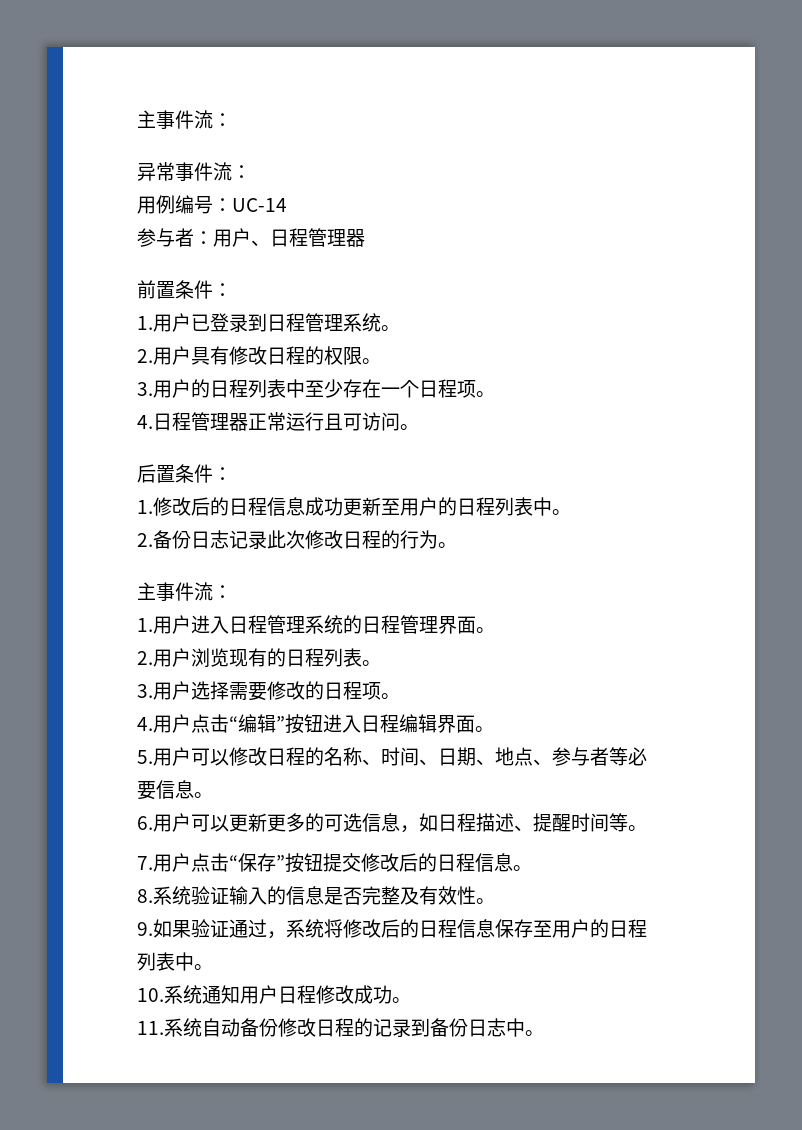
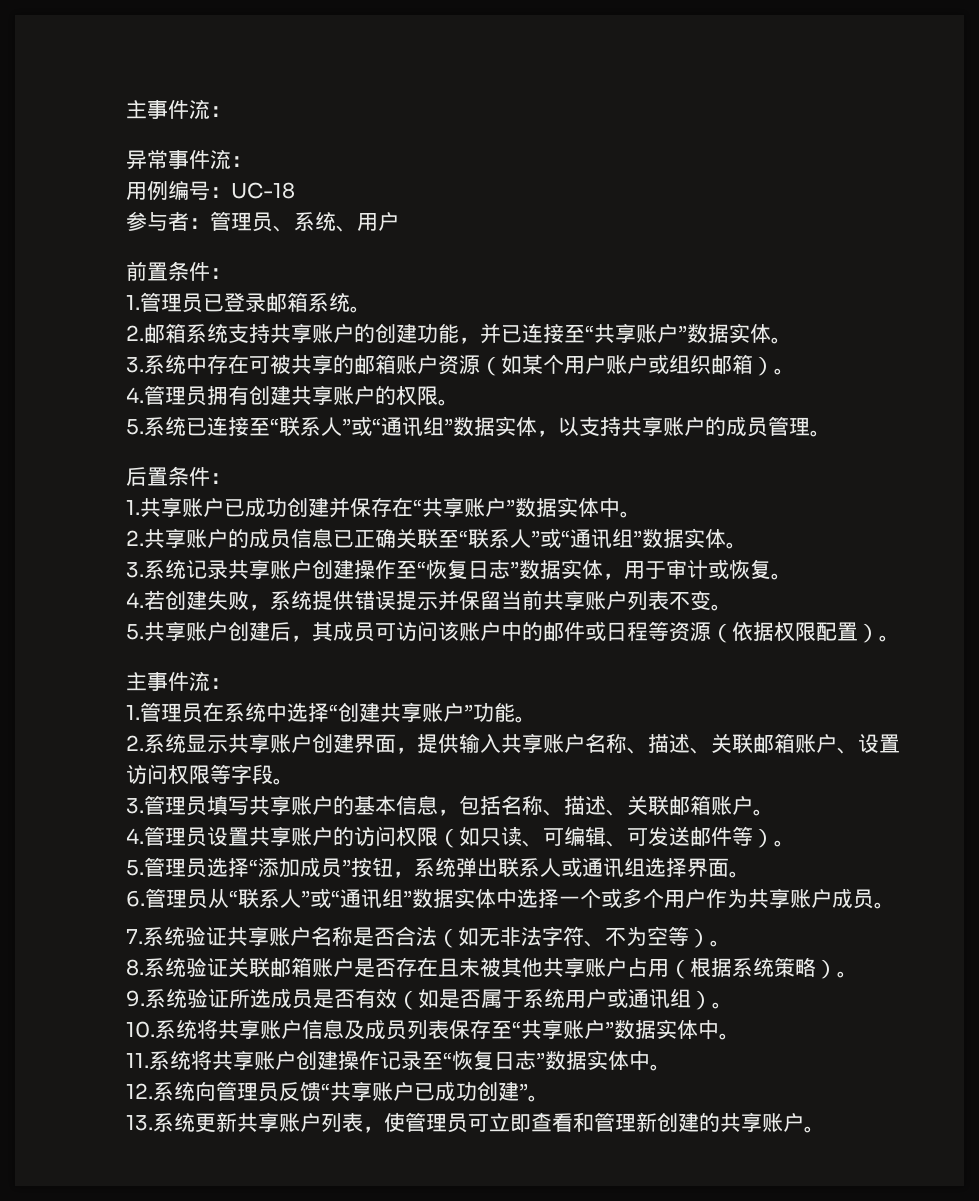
[232,198,287,212] UC-14 -> [231,182,295,199] UC-18
[213,228,365,247] 用户、日程管理器 -> [210,211,399,232] 管理员、系统、用户
[153,313,400,332] [137,346,381,365] [137,379,495,398] [137,412,419,431] [137,464,232,483] [137,497,571,516] [137,530,457,549] [137,582,232,601] [137,615,495,634] [137,648,381,667] [137,681,400,701] [137,714,494,734] [137,747,647,766] [137,780,213,800] [137,813,647,833] [137,853,532,873] [137,886,495,905] [137,919,647,939] [137,952,213,971] [137,985,411,1004] [137,1018,525,1037] 用户已登录到日程管理系统。 // 2.用户具有修改日程的权限。 // 3.用户的日程列表中至少存在一个日程项。 // 4.日程管理器正常运行且可访问。 // 后置条件： // 1.修改后的日程信息成功更新至用户的日程列表中。 // 2.备份日志记录此次修改日程的行为。 // 主事件流： // 1.用户进入日程管理系统的日程管理界面。 // 2.用户浏览现有的日程列表。 // 3.用户选择需要修改的日程项。 // 4.用户点击“编辑”按钮进入日程编辑界面。 // 5.用户可以修改日程的名称、时间、日期、地点、参与者等必要信息。 // 6.用户可以更新更多的可选信息，如日程描述、提醒时间等。 // 7.用户点击“保存”按钮提交修改后的日程信息。 // 8.系统验证输入的信息是否完整及有效性。 // 9.如果验证通过，系统将修改后的日程信息保存至用户的日程列表中。 // 10.系统通知用户日程修改成功。 // 11.系统自动备份修改日程的记录到备份日志中 -> [140,292,371,313] [126,323,792,344] [126,354,795,376] [126,385,459,406] [126,416,831,437] [126,466,231,486] [126,497,641,518] [126,528,747,549] [126,559,792,580] [126,590,732,611] [126,621,900,643] [126,671,231,691] [126,702,536,723] [126,733,900,754] [126,764,294,785] [126,795,774,816] [126,826,795,848] [126,857,750,878] [126,888,895,909] [126,926,731,948] [126,957,858,979] [126,988,733,1010] [126,1019,740,1040] [126,1050,671,1071] [126,1081,549,1102] [126,1112,804,1133] 管理员已登录邮箱系统。 // 2.邮箱系统支持共享账户的创建功能，并已连接至“共享账户”数据实体。 // 3.系统中存在可被共享的邮箱账户资源（如某个用户账户或组织邮箱）。 // 4.管理员拥有创建共享账户的权限。 // 5.系统已连接至“联系人”或“通讯组”数据实体，以支持共享账户的成员管理。 // 后置条件： // 1.共享账户已成功创建并保存在“共享账户”数据实体中。 // 2.共享账户的成员信息已正确关联至“联系人”或“通讯组”数据实体。 // 3.系统记录共享账户创建操作至“恢复日志”数据实体，用于审计或恢复。 // 4.若创建失败，系统提供错误提示并保留当前共享账户列表不变。 // 5.共享账户创建后，其成员可访问该账户中的邮件或日程等资源（依据权限配置）。 // 主事件流： // 1.管理员在系统中选择“创建共享账户”功能。 // 2.系统显示共享账户创建界面，提供输入共享账户名称、描述、关联邮箱账户、设置访问权限等字段。 // 3.管理员填写共享账户的基本信息，包括名称、描述、关联邮箱账户。 // 4.管理员设置共享账户的访问权限（如只读、可编辑、可发送邮件等）。 // 5.管理员选择“添加成员”按钮，系统弹出联系人或通讯组选择界面。 // 6.管理员从“联系人”或“通讯组”数据实体中选择一个或多个用户作为共享账户成员。 // 7.系统验证共享账户名称是否合法（如无非法字符、不为空等）。 // 8.系统验证关联邮箱账户是否存在且未被其他共享账户占用（根据系统策略）。 // 9.系统验证所选成员是否有效（如是否属于系统用户或通讯组）。 // 10.系统将共享账户信息及成员列表保存至“共享账户”数据实体中。 // 11.系统将共享账户创建操作记录至“恢复日志”数据实体中。 // 12.系统向管理员反馈“共享账户已成功创建”。 // 13.系统更新共享账户列表，使管理员可立即查看和管理新创建的共享账户

